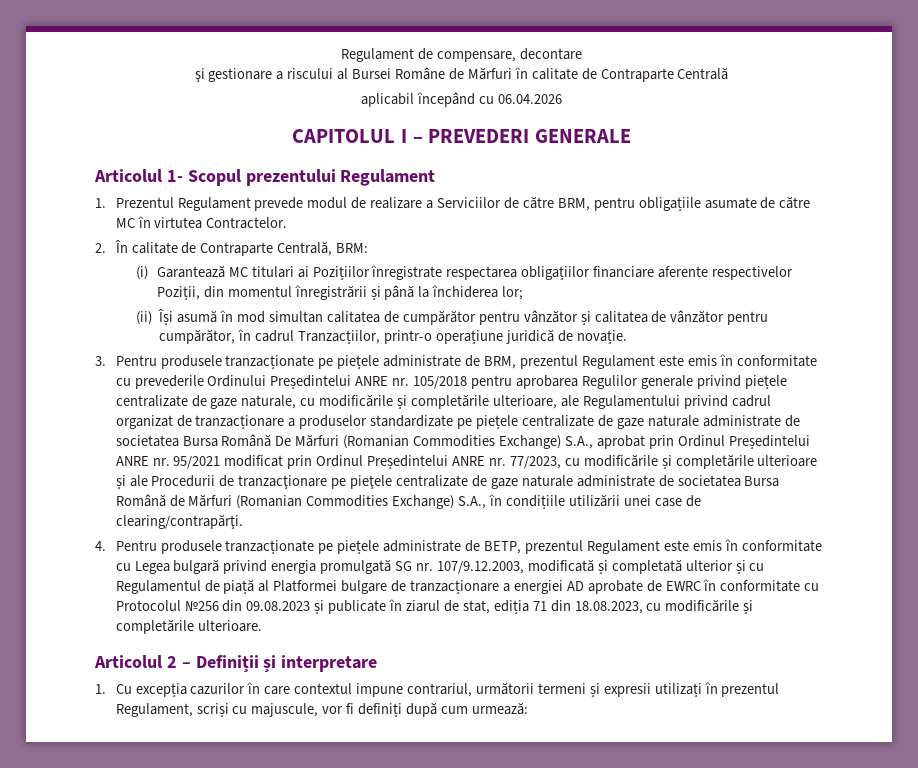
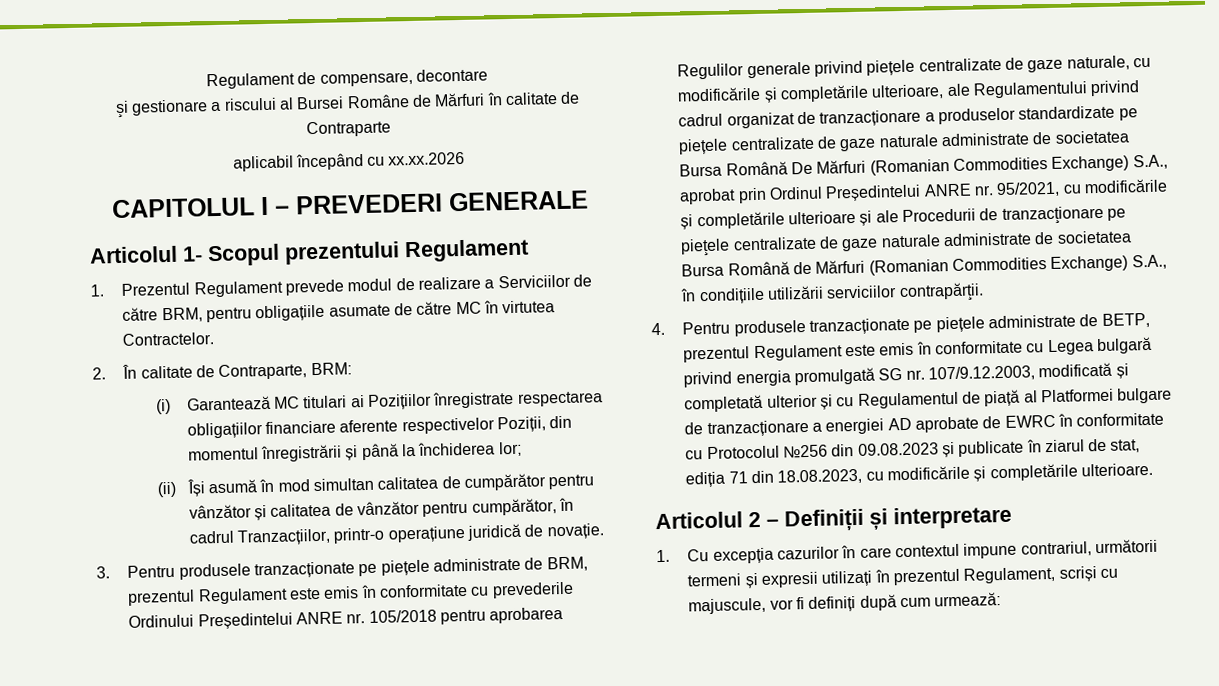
[677,67,729,80] Centrală -> (391, 129) none
[497,94,562,104] 06.04.2026 -> [388,151,466,166] xx.xx.2026
[200,241,333,256] Contraparte Centrală, -> [218,363,308,380] Contraparte,
[173,455,561,469] 95/2021 modificat prin Ordinul Președintelui ANRE nr. 77/2023, -> [996,181,1061,198] 95/2021,
[623,495,701,507] [115,514,243,529] unei case de clearing/contrapărţi. -> [826,282,984,303] serviciilor contrapărţii.

